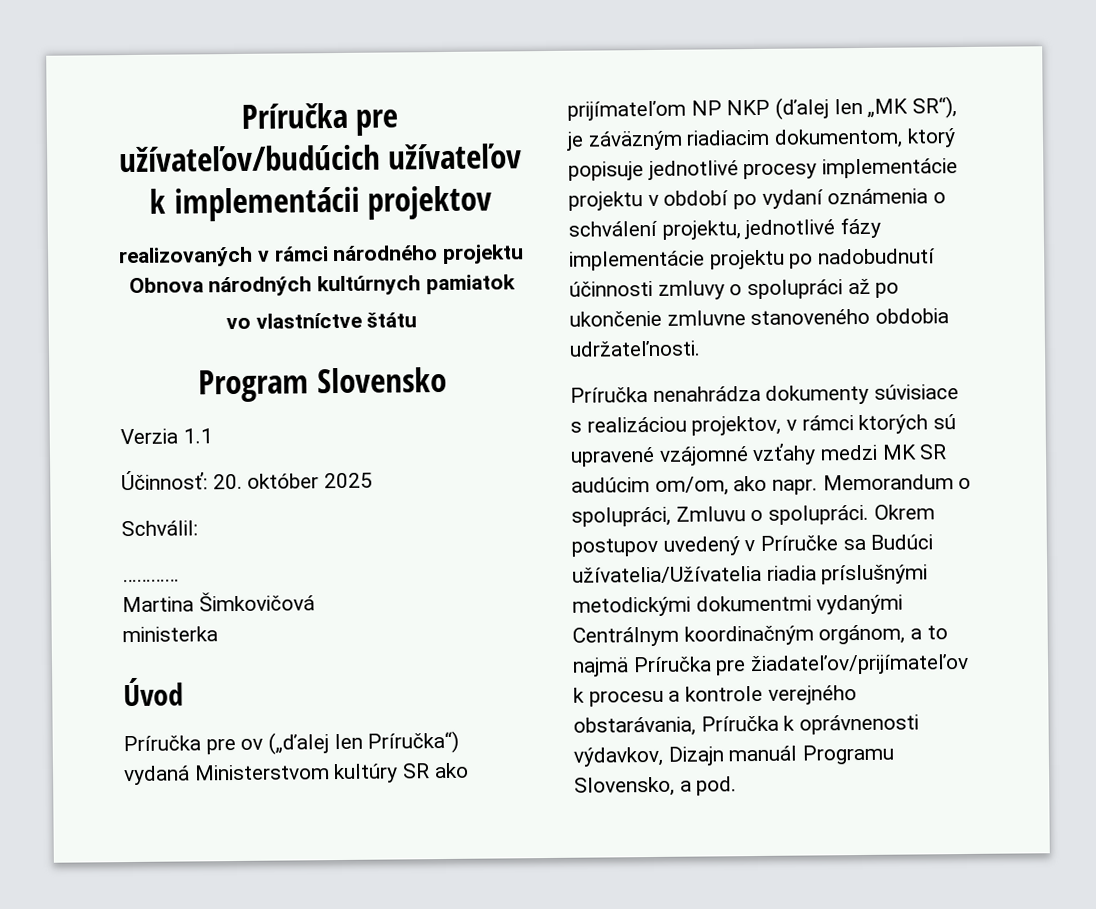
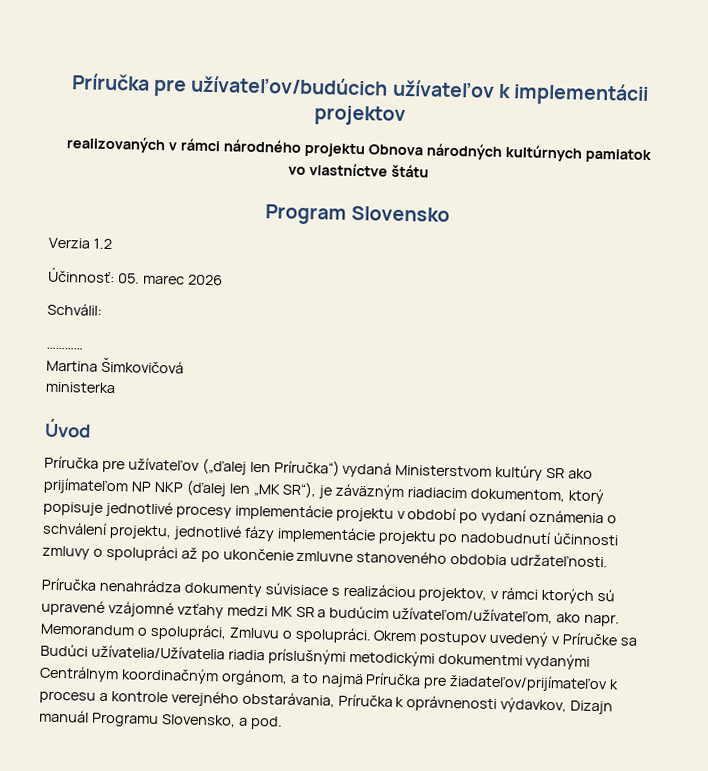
[182,428,213,444] 1.1 -> [92,238,112,250] 1.2
[212,472,374,490] 20. október 2025 -> [117,273,223,286] 05. marec 2026
[240,738,264,750] ov -> [127,457,200,471] užívateľov
[571,476,729,496] audúcim om/om, -> [317,605,554,625] a budúcim užívateľom/užívateľom,

